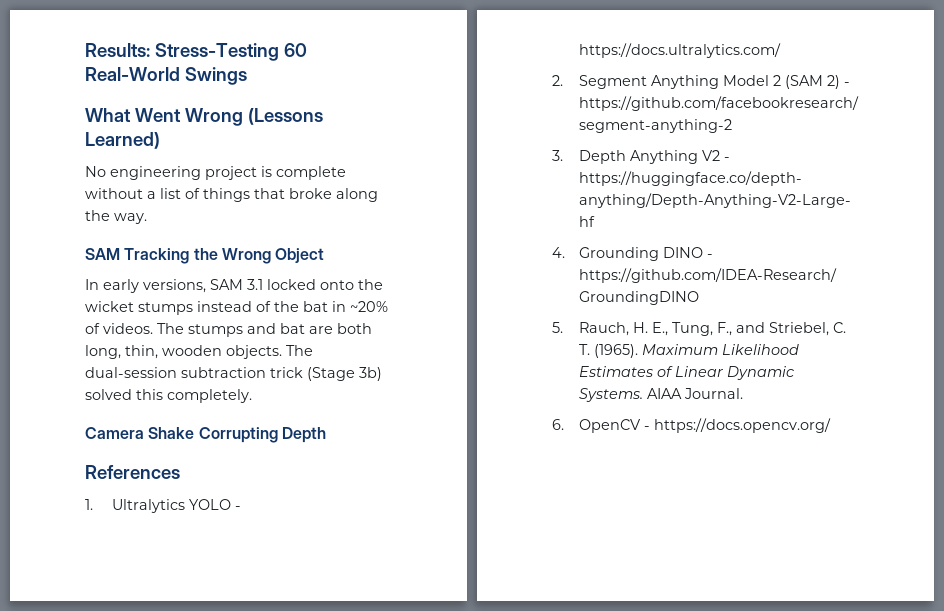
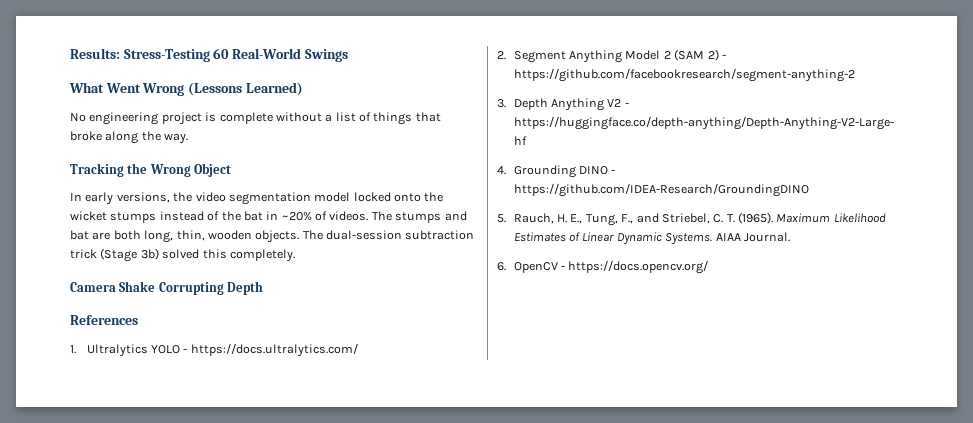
[85,248,120,260] SAM -> (189, 138) none
[210,279,263,290] SAM 3.1 -> [173,192,351,205] the video segmentation model

